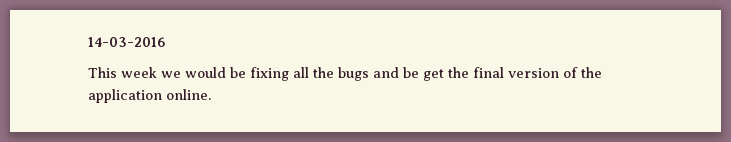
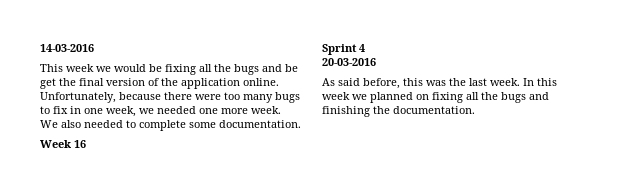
(211, 94) none -> [40,92,300,103] [40,106,281,117] [40,120,301,131] [40,140,86,148] [322,44,365,55] [322,58,376,66] [322,78,557,89] [322,92,549,103] [322,106,475,117] Unfortunately, because there were too many bugs to fix in one week, we needed one more week. We also needed to complete some documentation. // Week 16 // Sprint 4 // 20-03-2016 // As said before, this was the last week. In this week we planned on fixing all the bugs and finishing the documentation.

